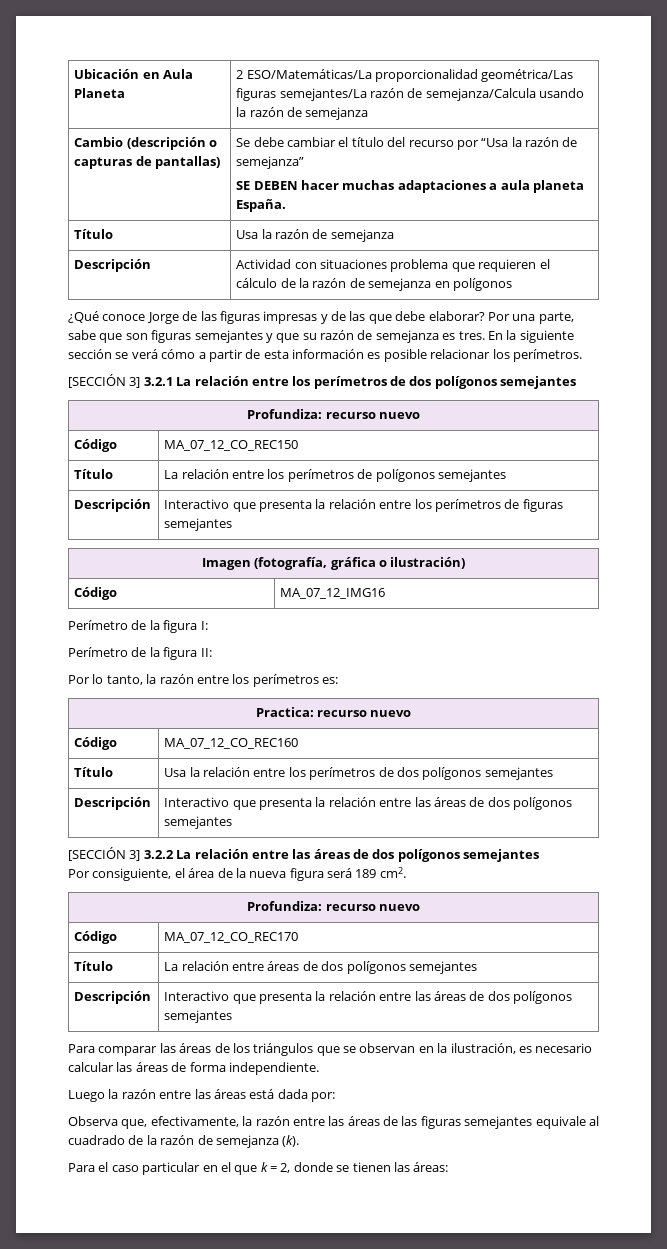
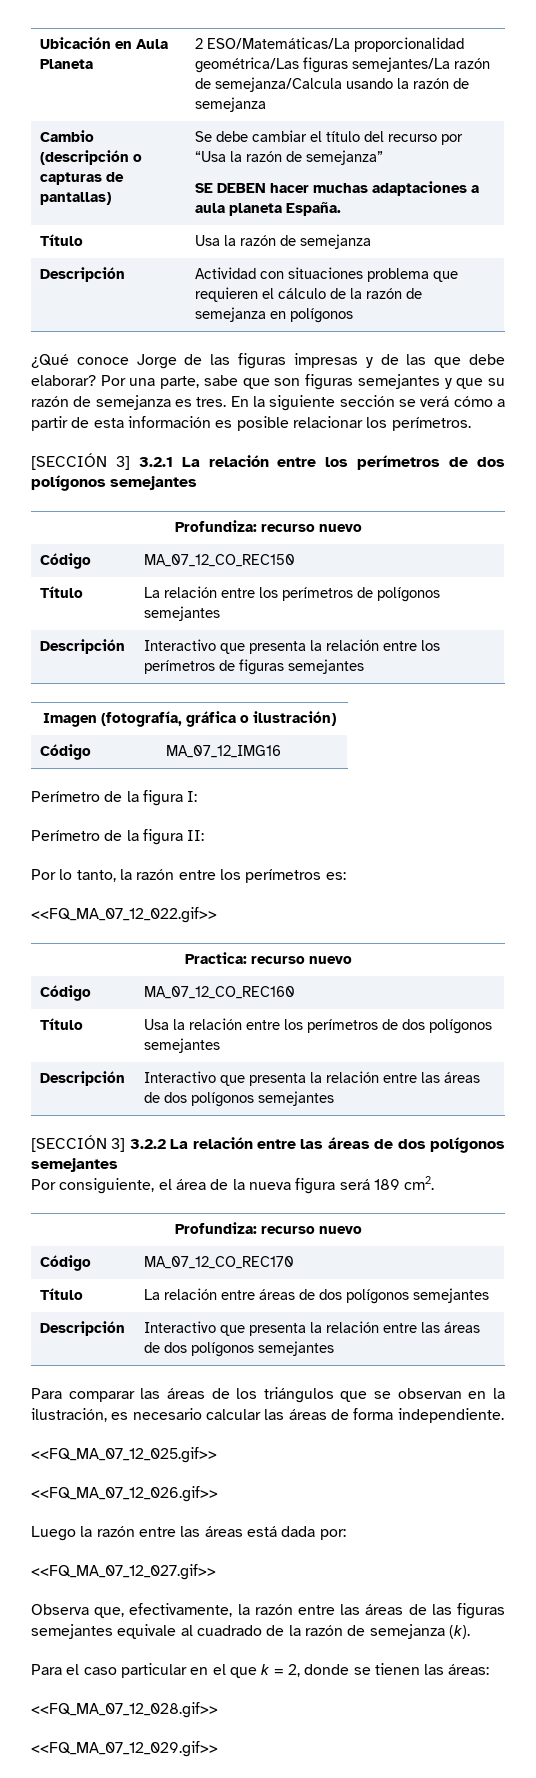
(338, 680) none -> [31,907,217,923] // <<FQ_MA_07_12_022.gif>>
(319, 1068) none -> [31,1447,217,1463] [31,1486,218,1502] // <<FQ_MA_07_12_025.gif>> // <<FQ_MA_07_12_026.gif>>
(335, 1097) none -> [31,1564,216,1580] // <<FQ_MA_07_12_027.gif>>
(449, 1167) none -> [31,1702,218,1718] [31,1741,218,1757] // <<FQ_MA_07_12_028.gif>> // <<FQ_MA_07_12_029.gif>>

